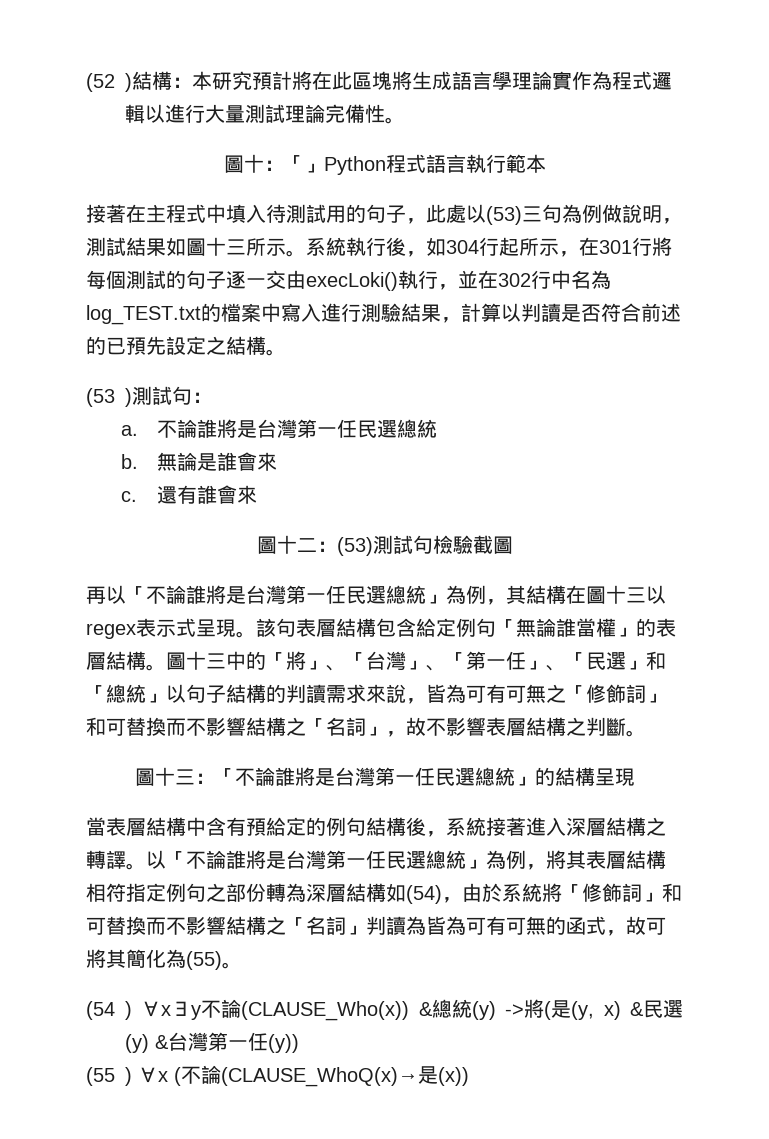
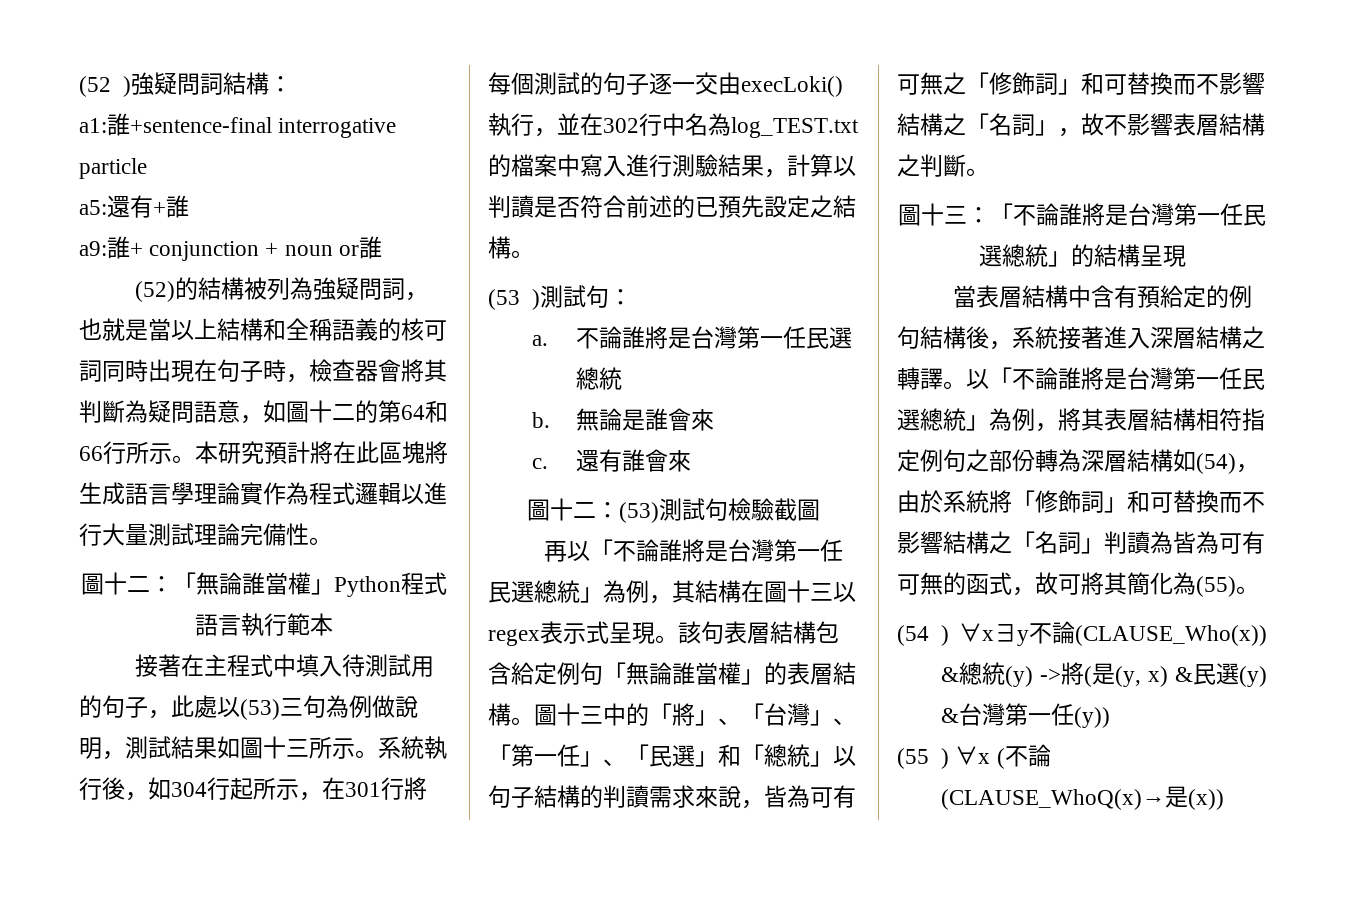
(132, 82) none -> [131,72,224,95] 強疑問詞
(192, 82) none -> [79,113,397,138] [79,158,147,179] [79,195,189,218] [79,236,382,261] [134,277,428,302] [79,318,447,341] [79,359,447,383] [79,400,448,424] [79,441,195,464] // a1:誰+sentence-final interrogative particle // a5:還有+誰 // a9:誰+ conjunction + noun or誰 // (52)的結構被列為強疑問詞，也就是當以上結構和全稱語義的核可詞同時出現在句子時，檢查器會將其判斷為疑問語意，如圖十二的第64和66行所示。
[263,155,304,171] ：「 -> [127,572,311,595] 二：「無論誰當權

